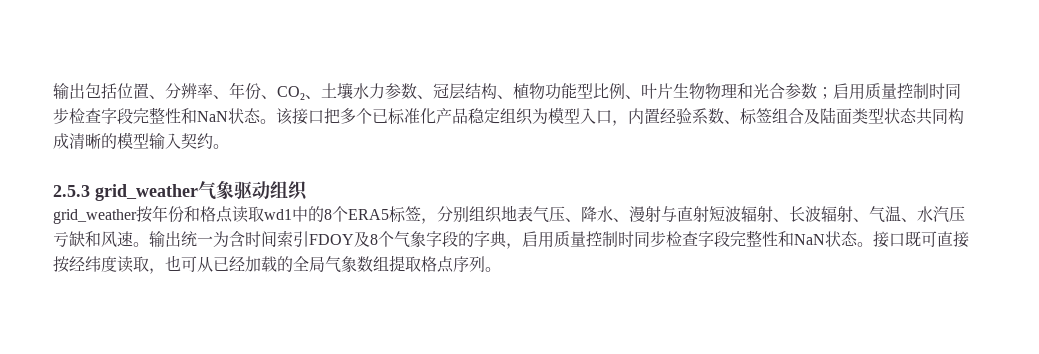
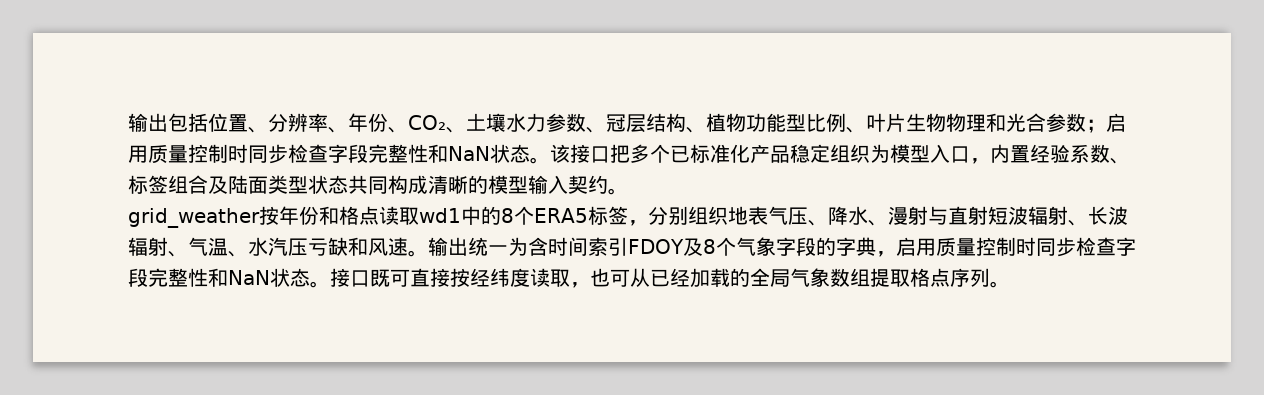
[53,181,308,201] // 2.5.3 grid_weather气象驱动组织 -> (628, 191) none

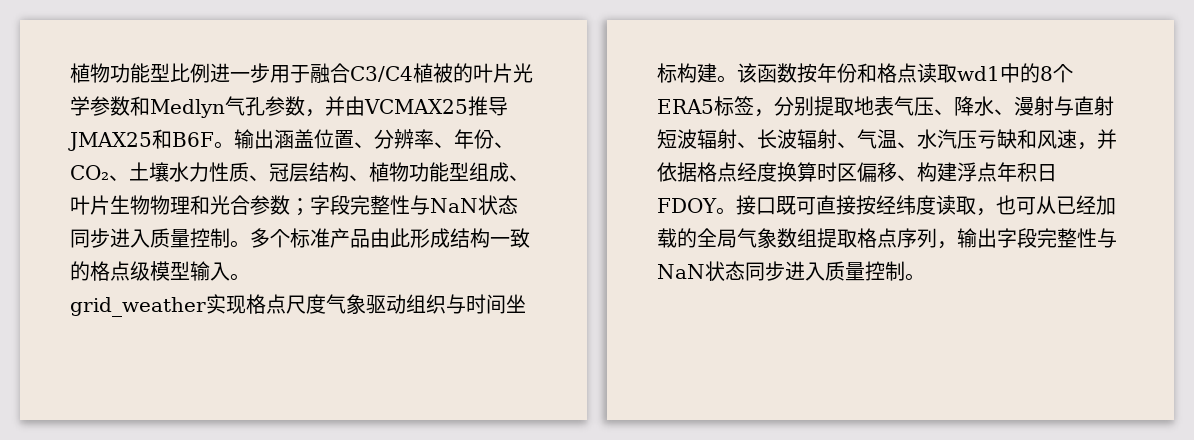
[128,113,208,132] 输出包括 -> [70,63,533,83] [70,96,508,118] [68,129,314,151] 植物功能型比例进一步用于融合C3/C4植被的叶片光学参数和Medlyn气孔参数，并由VCMAX25推导JMAX25和B6F。输出涵盖
[546,113,586,132] 参数 -> [209,162,249,182] 性质
[806,113,846,132] 比例 -> [469,162,509,182] 组成
[1106,113,1126,132] [128,144,1130,164] [128,175,488,194] 启用质量控制时同步检查字段完整性和NaN状态。该接口把多个已标准化产品稳定组织为模型入口，内置经验系数、标签组合及陆面类型状态共同构成清晰的 -> [310,195,518,215] [70,228,530,248] [70,261,150,281] 字段完整性与NaN状态同步进入质量控制。多个标准产品由此形成结构一致的格点级
[568,175,608,194] 契约 -> (230, 271) none
(260, 218) none -> [206,294,526,314] [657,63,797,83] 实现格点尺度气象驱动组织与时间坐标构建。该函数
[687,206,728,225] 组织 -> [814,96,854,116] 提取
[408,237,1136,257] [128,268,310,287] 。输出统一为含时间索引FDOY及8个气象字段的字典，启用质量控制时同步检查字段完整性和NaN状态 -> [1077,129,1117,150] [657,162,1057,183] [657,198,717,213] ，并依据格点经度换算时区偏移、构建浮点年积日FDOY
(990, 277) none -> [937,228,1117,249] [657,261,905,281] ，输出字段完整性与NaN状态同步进入质量控制

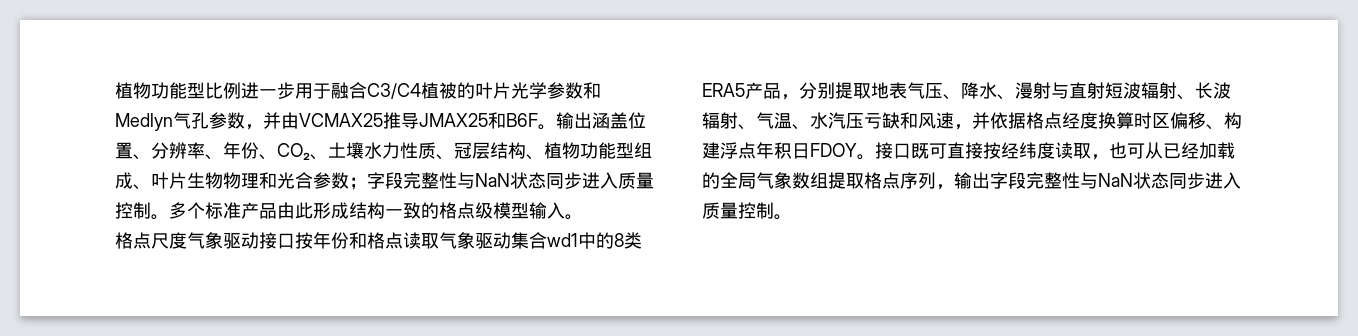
[70,294,246,317] grid_weather实现 -> (583, 217) none
[406,294,526,314] [657,63,797,83] 组织与时间坐标构建。该函数 -> [259,232,295,249] 接口
(957, 73) none -> [439,232,547,249] 气象驱动集合
[1053,64,1073,83] [657,96,754,116] 个ERA5标签 -> [624,232,642,249] [702,82,781,99] 类ERA5产品

